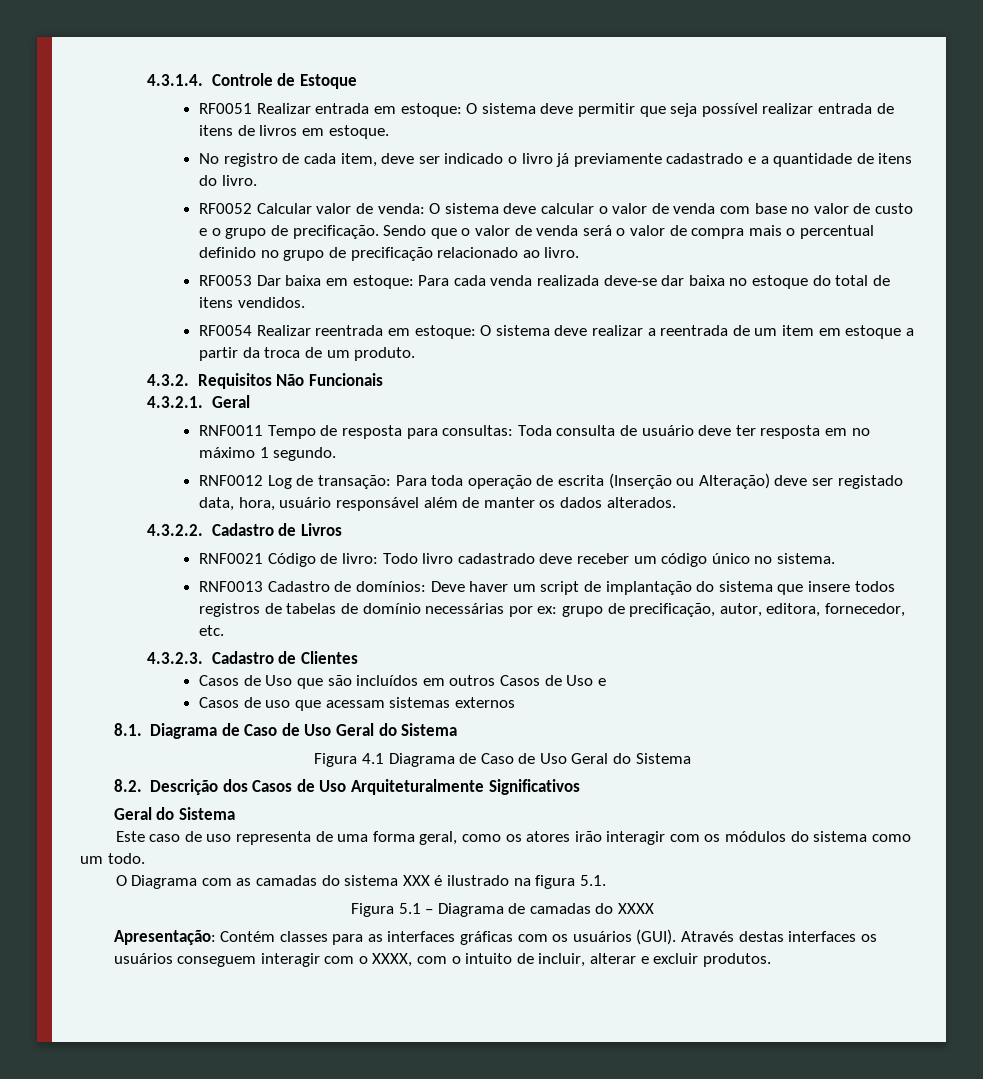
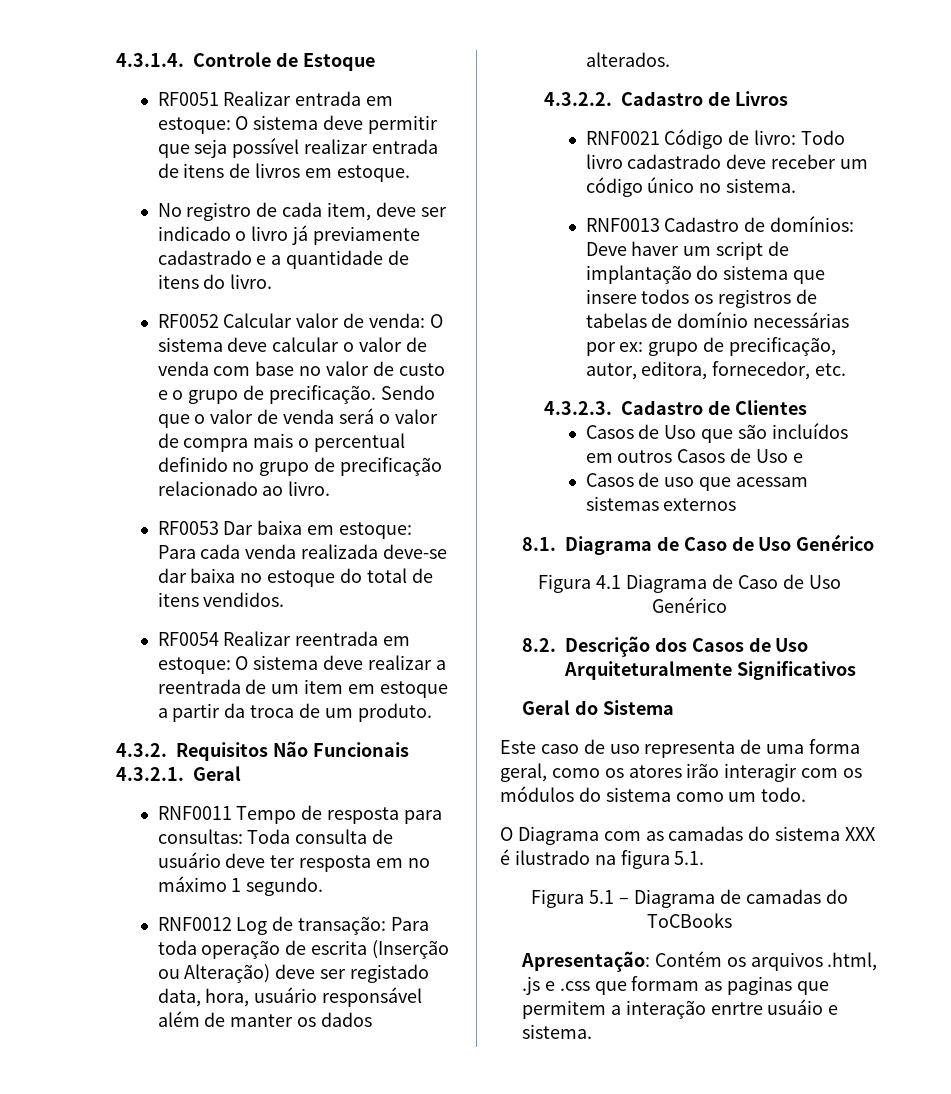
(895, 586) none -> [694,294,714,304] os
[335,723,458,736] Geral do Sistema -> [796,534,875,551] Genérico
[571,753,691,764] Geral do Sistema -> [652,597,727,613] Genérico
[618,903,655,914] XXXX -> [647,913,732,928] ToCBooks
[279,929,877,945] [113,953,771,967] classes para as interfaces gráficas com os usuários (GUI). Através destas interfaces os usuários conseguem interagir com o XXXX, com o intuito de incluir, alterar e excluir produtos. -> [726,952,878,971] [521,976,829,995] [521,999,839,1019] [521,1024,592,1039] os arquivos .html, .js e .css que formam as paginas que permitem a interação enrtre usuáio e sistema.

